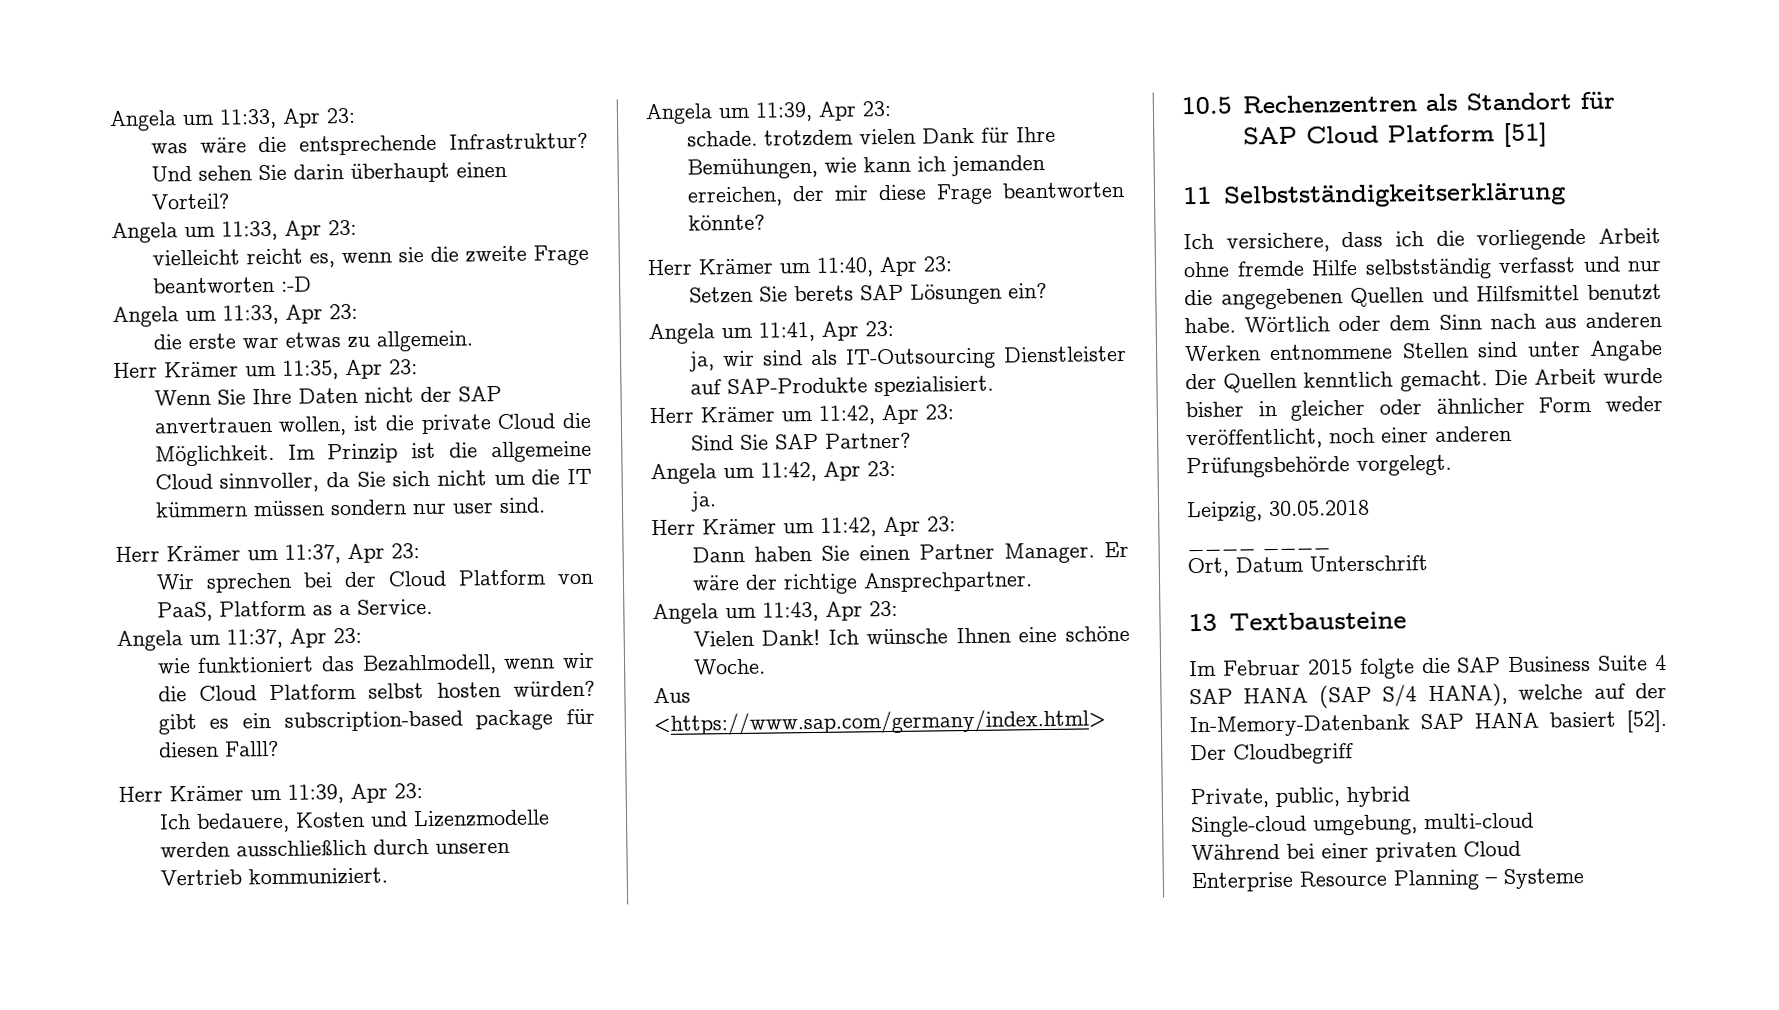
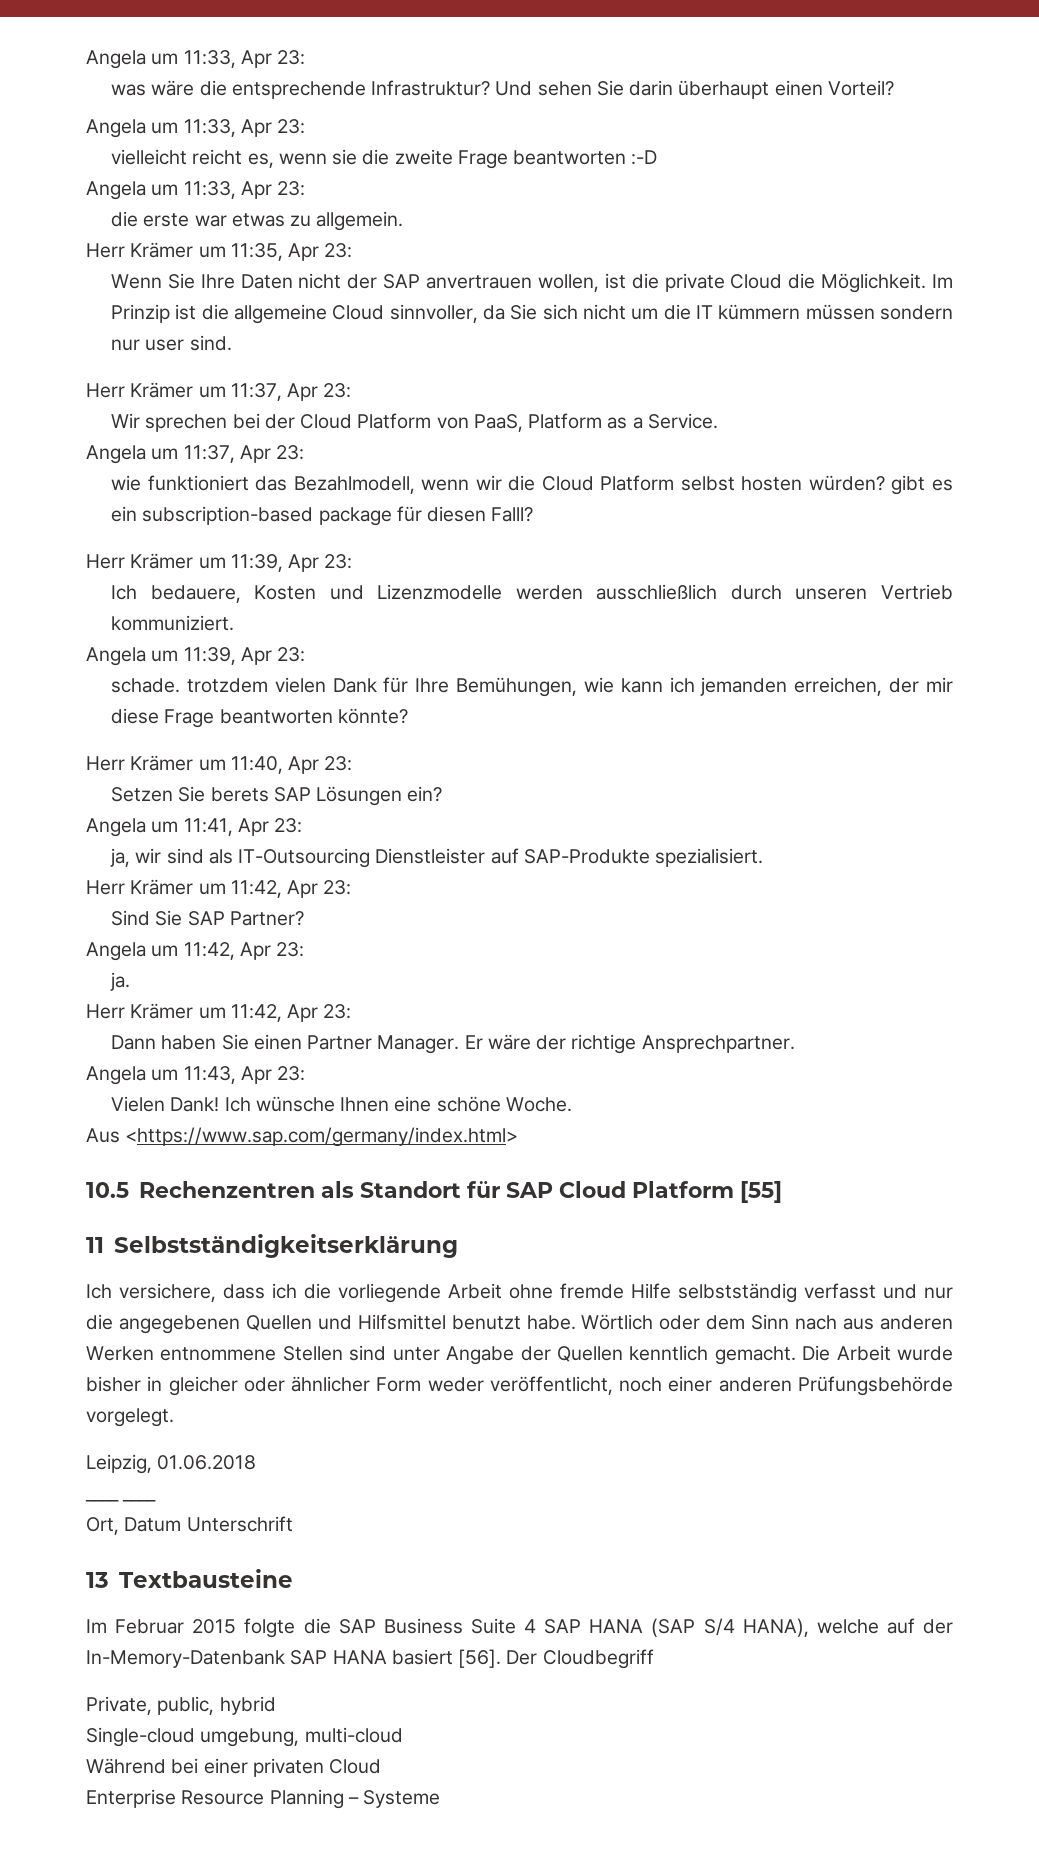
[1502,122,1548,148] [51] -> [739,1181,782,1203] [55]
[1268,499,1370,517] 30.05.2018 -> [157,1455,257,1470] 01.06.2018
[1626,709,1667,733] [52]. -> [458,1649,502,1668] [56].

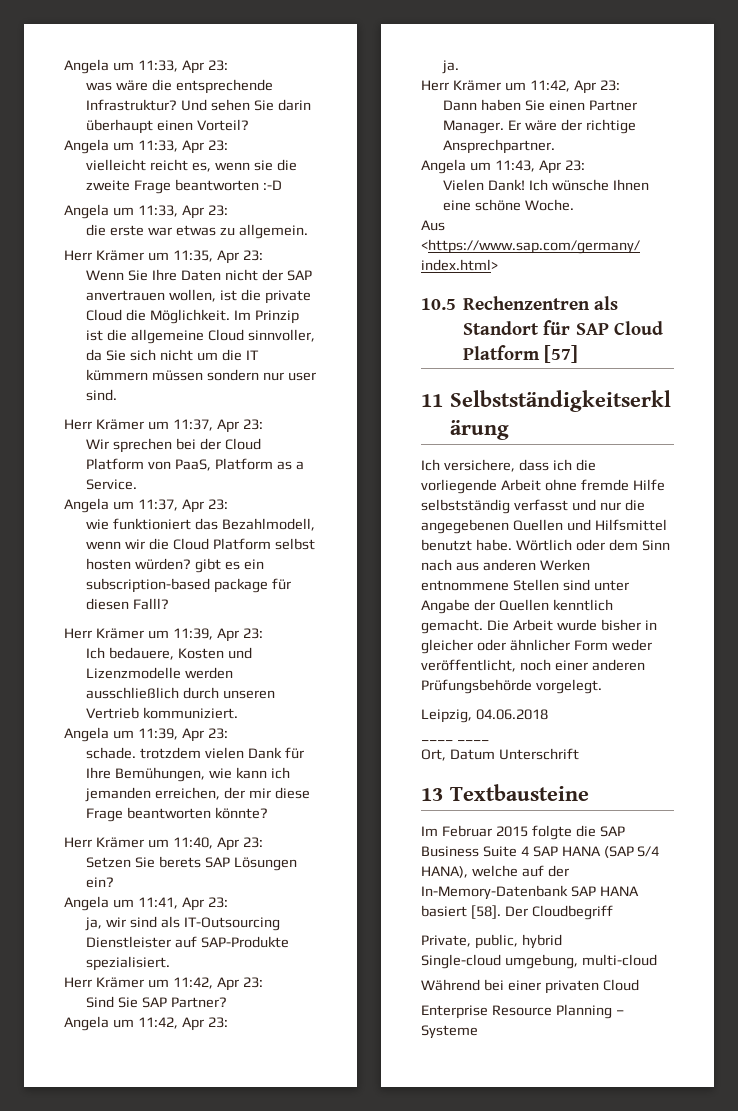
[739,1181,782,1203] [55] -> [544,345,579,363] [57]
[157,1455,257,1470] 01.06.2018 -> [475,709,548,720] 04.06.2018
[458,1649,502,1668] [56]. -> [470,905,501,919] [58].

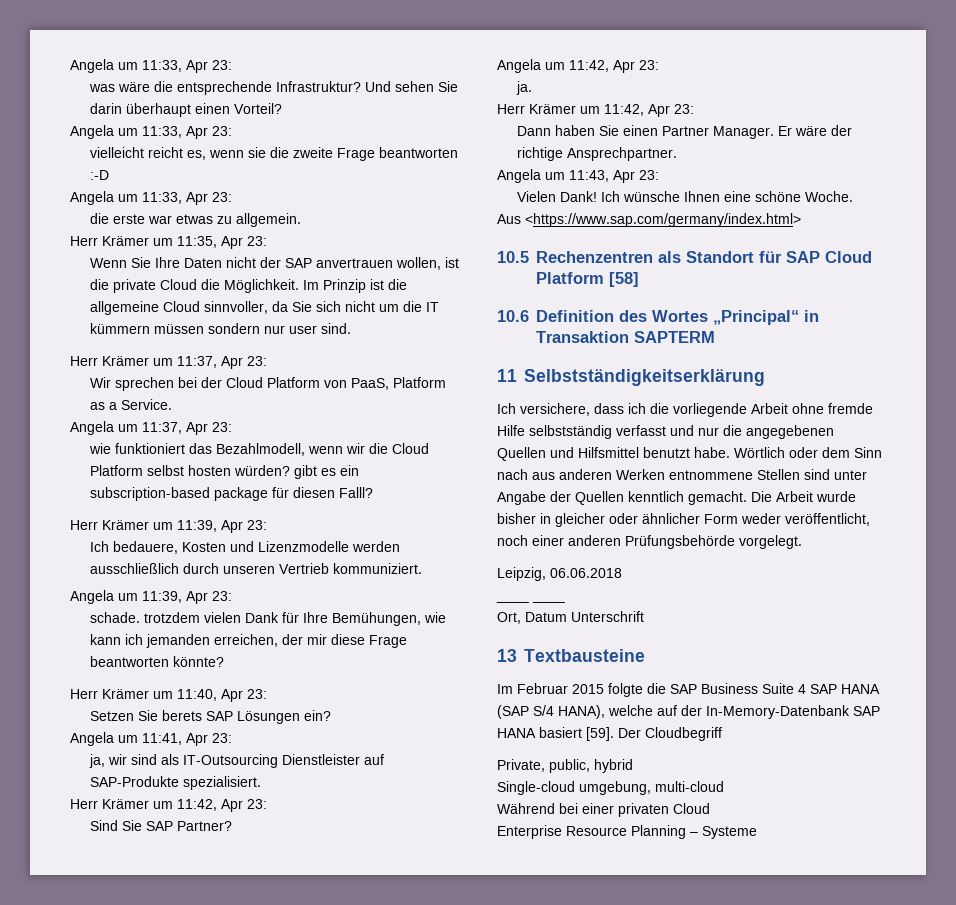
[544,345,579,363] [57] -> [609,272,639,287] [497,310,819,325] [536,331,715,343] [58] // 10.6 Definition des Wortes „Principal“ in Transaktion SAPTERM
[475,709,548,720] 04.06.2018 -> [550,568,622,578] 06.06.2018
[470,905,501,919] [58]. -> [586,727,614,741] [59].

